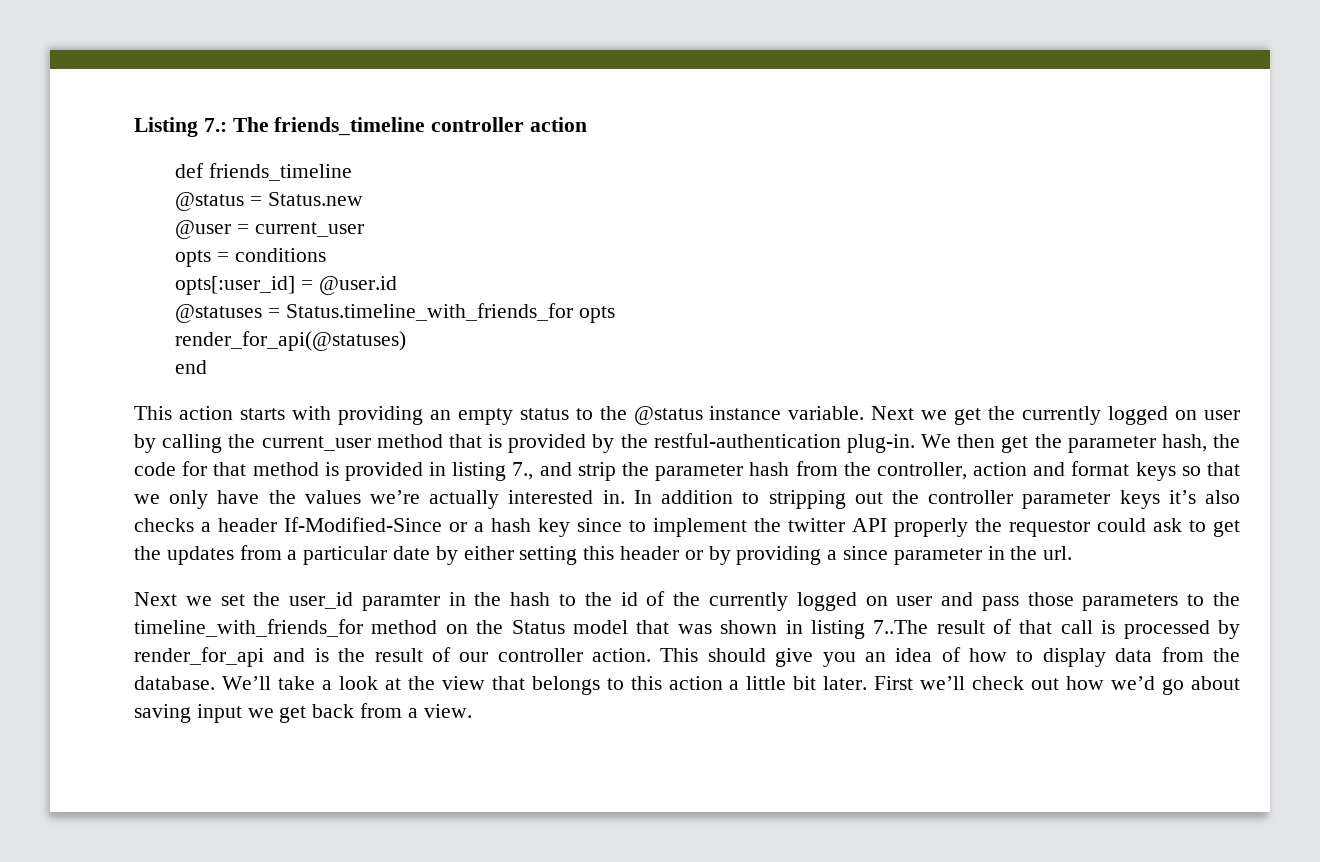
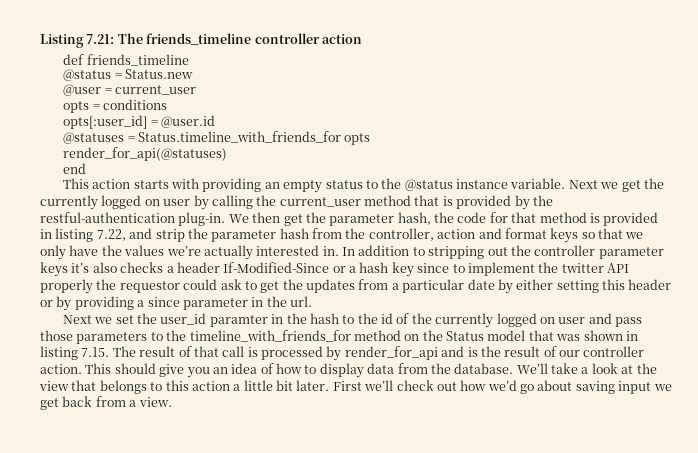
[203,118,227,132] 7.: -> [86,34,115,44] 7.21:
[512,462,534,480] 7., -> [96,229,126,241] 7.22,
[873,620,929,634] 7..The -> [81,346,136,357] 7.15. The

